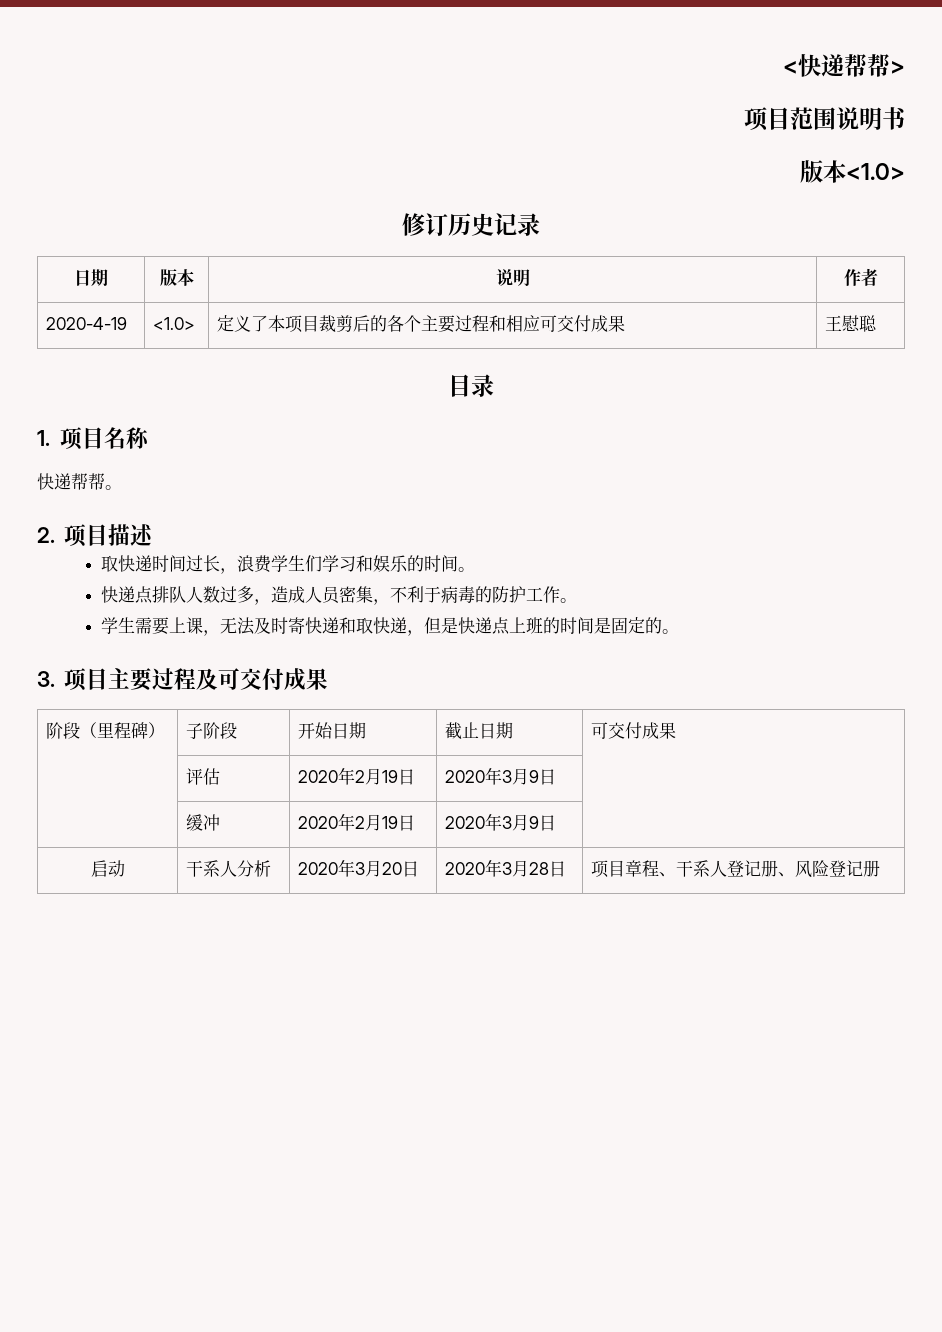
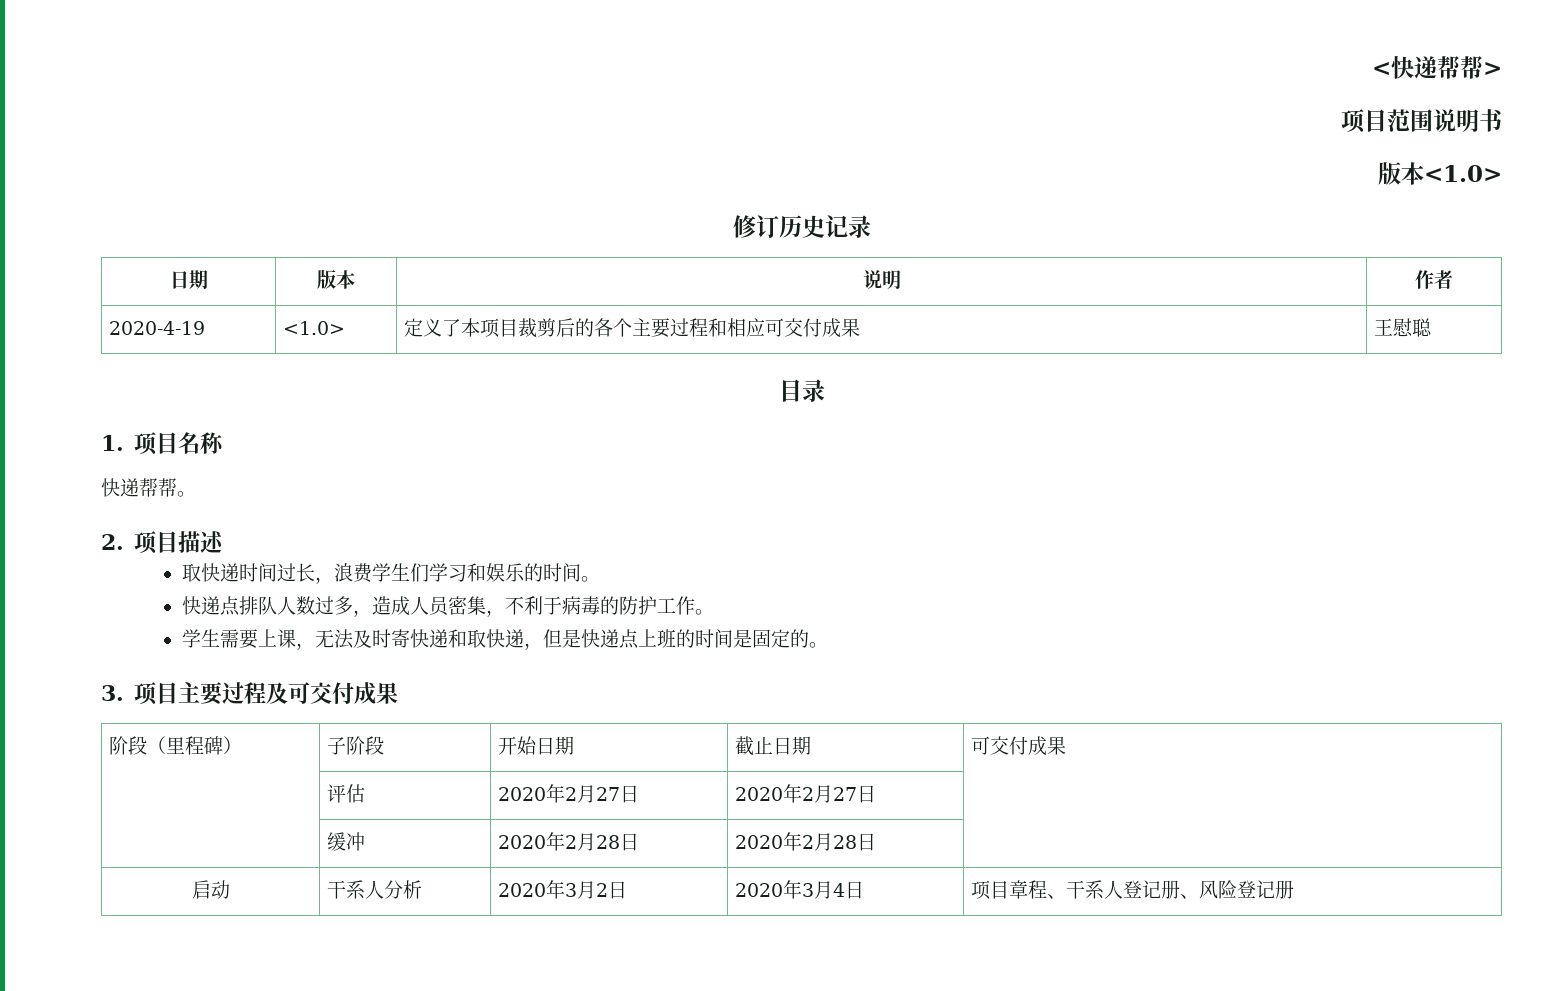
[381,769,415,785] [444,767,539,785] 19日 | 2020年3月9 -> [595,785,639,803] [734,784,857,803] 27日 | 2020年2月27
[381,815,415,831] [444,813,539,831] 19日 | 2020年3月9 -> [595,833,639,851] [734,832,857,851] 28日 | 2020年2月28
[381,861,419,877] [444,859,549,877] 20日 | 2020年3月28 -> [595,881,627,899] [734,880,845,899] 2日 | 2020年3月4

